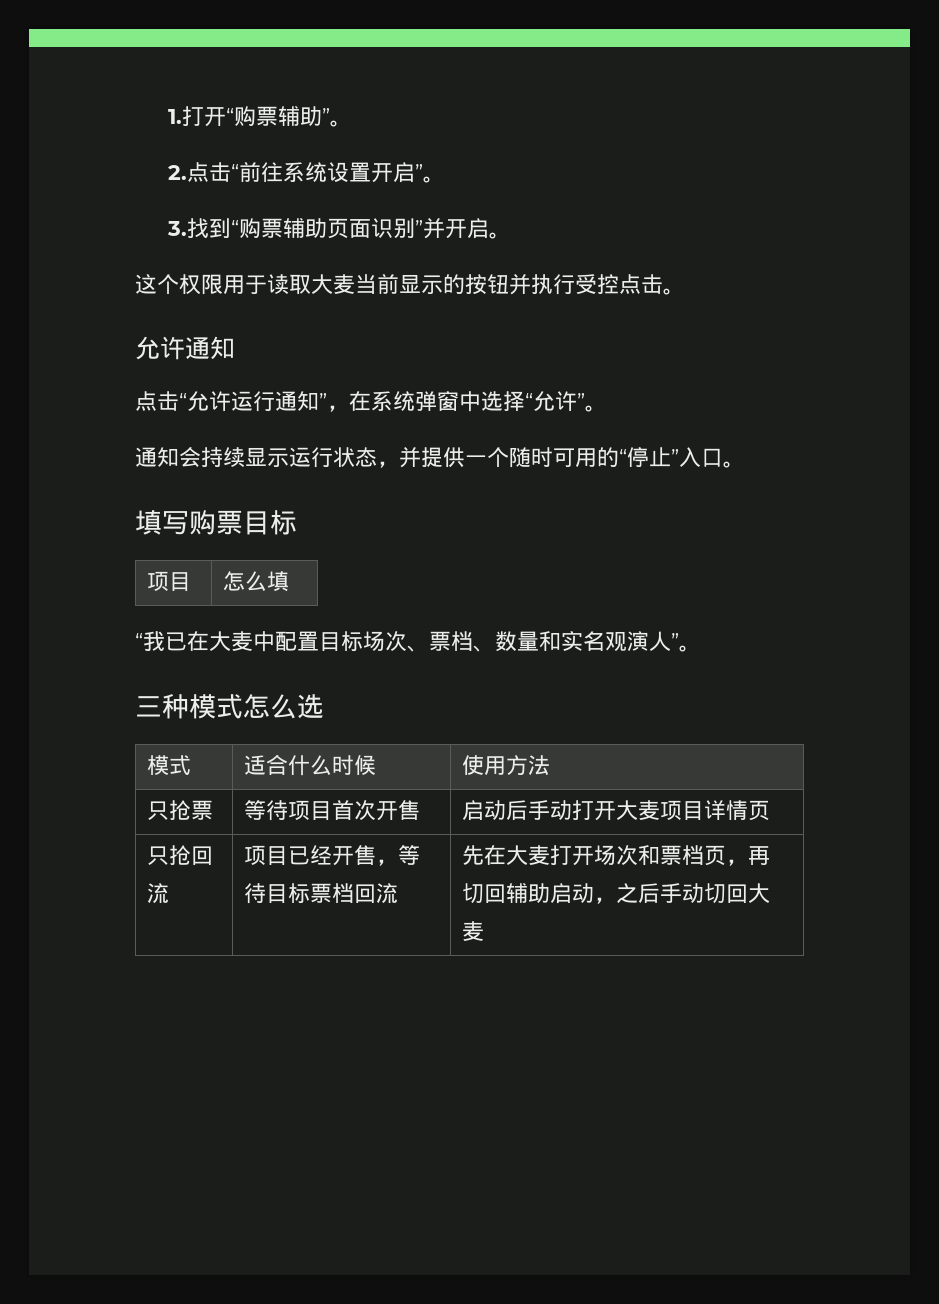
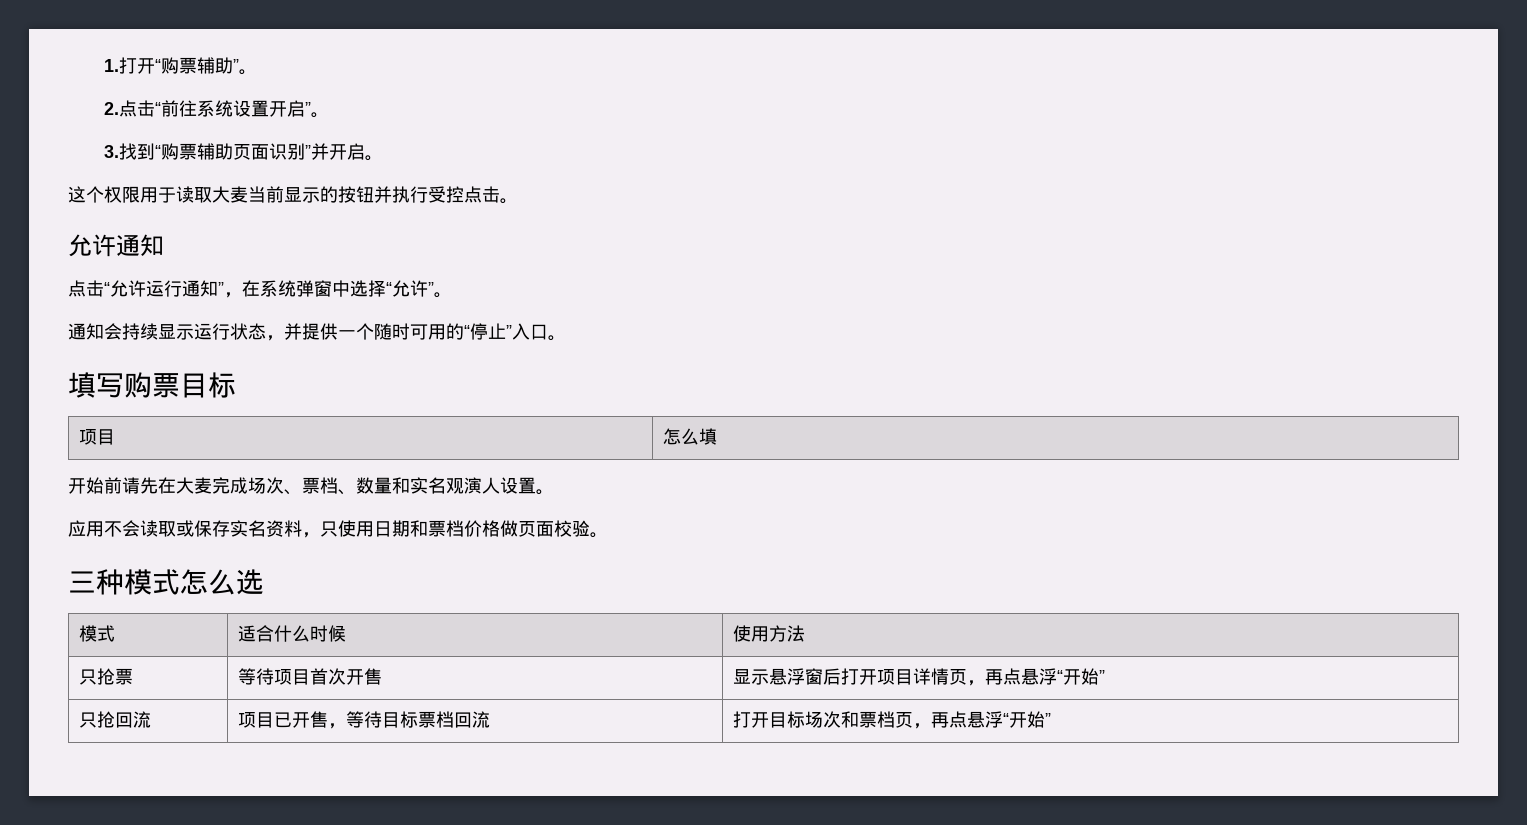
[135,631,363,652] “我已在大麦中配置目标 -> [68,477,248,494] 开始前请先在大麦完成
[671,633,679,649] ” -> [500,477,554,495] [68,520,590,538] 设置。 // 应用不会读取或保存实名资料，只使用日期和票档价格做页面校验
[462,800,771,821] 启动后手动打开大麦项目详情页 -> [732,668,1105,686] 显示悬浮窗后打开项目详情页，再点悬浮“开始”
[310,845,333,865] 经 -> (292, 720) none
[462,845,595,866] 先在大麦打开 -> [732,711,805,728] 打开目标
[462,882,771,904] [462,921,485,941] 切回辅助启动，之后手动切回大麦 -> [948,711,1051,728] 点悬浮“开始”

